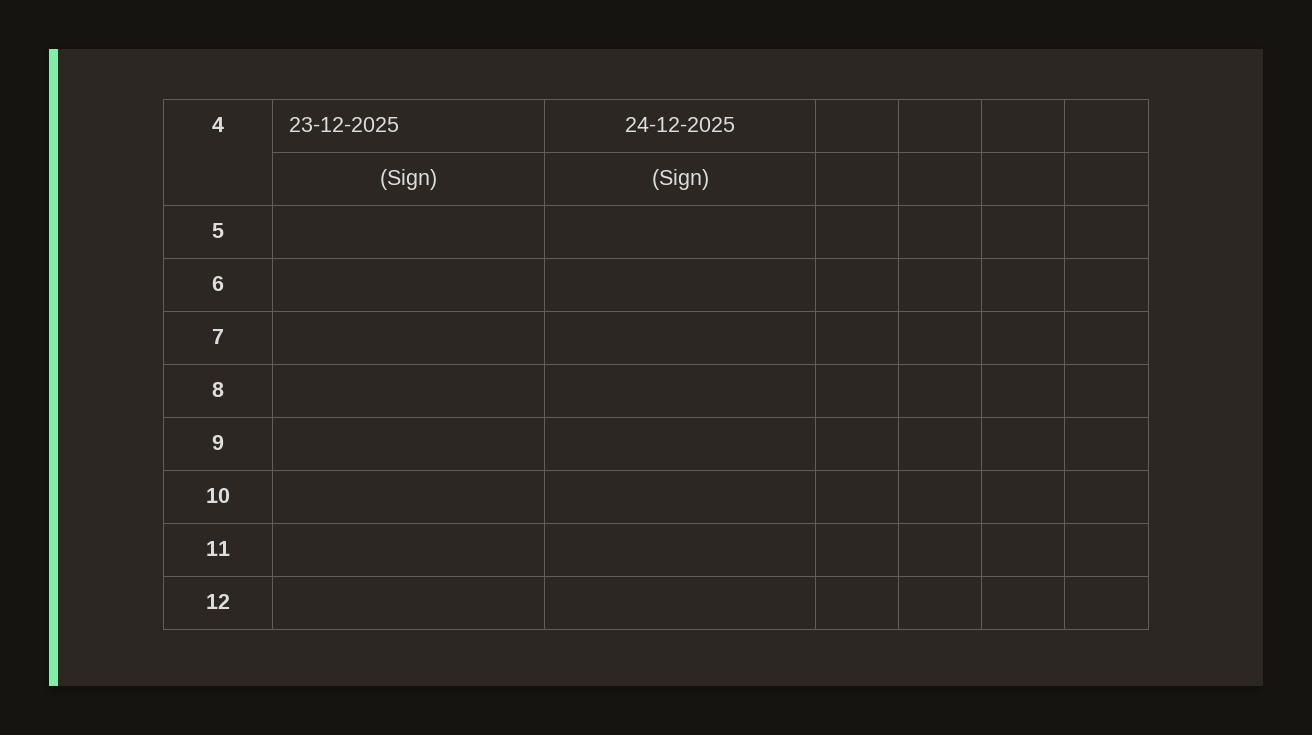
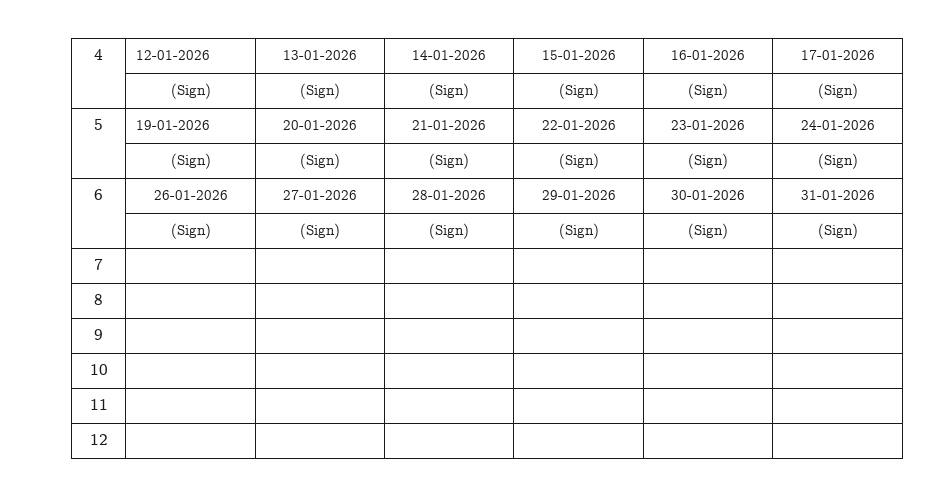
[288,117,399,132] [625,117,735,132] [380,169,437,190] [651,169,709,190] [212,223,224,238] [212,276,224,291] 23-12-2025 | 24-12-2025 | | | | // | (Sign) | (Sign) | | | | // 5 | | | | | | // 6 | | | | | | -> [136,50,211,60] [283,50,357,60] [412,50,486,60] [541,50,616,60] [671,50,745,60] [800,50,875,60] [170,83,211,99] [300,83,340,99] [429,83,469,99] [558,83,599,99] [688,83,728,99] [817,83,858,99] [94,119,103,130] [136,120,211,130] [283,120,357,130] [412,120,486,130] [541,120,616,130] [671,120,745,130] [800,120,875,130] [170,153,211,169] [300,153,340,169] [429,153,469,169] [558,153,599,169] [688,153,728,169] [817,153,858,169] [94,189,103,200] [153,190,228,200] [283,190,357,200] [412,190,486,200] [541,190,616,200] [671,190,745,200] [800,190,875,200] [170,223,211,239] [300,223,340,239] [429,223,469,239] [558,223,599,239] [688,223,728,239] [817,223,858,239] 12-01-2026 | 13-01-2026 | 14-01-2026 | 15-01-2026 | 16-01-2026 | 17-01-2026 // | (Sign) | (Sign) | (Sign) | (Sign) | (Sign) | (Sign) // 5 | 19-01-2026 | 20-01-2026 | 21-01-2026 | 22-01-2026 | 23-01-2026 | 24-01-2026 // | (Sign) | (Sign) | (Sign) | (Sign) | (Sign) | (Sign) // 6 | 26-01-2026 | 27-01-2026 | 28-01-2026 | 29-01-2026 | 30-01-2026 | 31-01-2026 // | (Sign) | (Sign) | (Sign) | (Sign) | (Sign) | (Sign)

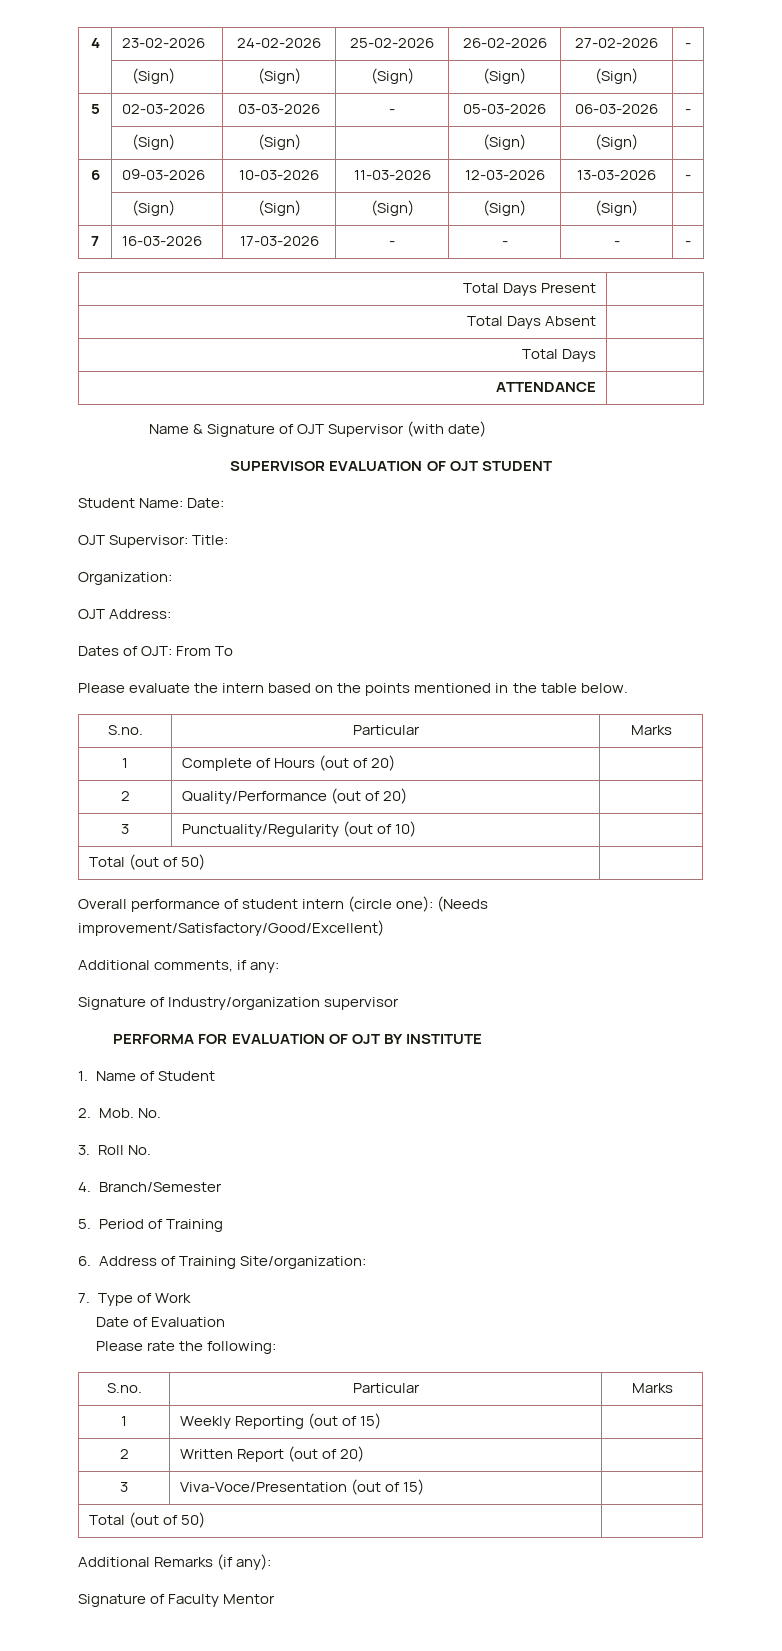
[136,50,211,60] [283,50,357,60] [412,50,486,60] [541,50,616,60] [671,50,745,60] [800,50,875,60] [170,83,211,99] [300,83,340,99] [429,83,469,99] [558,83,599,99] [688,83,728,99] [817,83,858,99] 12-01-2026 | 13-01-2026 | 14-01-2026 | 15-01-2026 | 16-01-2026 | 17-01-2026 // | (Sign) | (Sign) | (Sign) | (Sign) | (Sign) | (Sign) -> [121,38,205,48] [237,38,321,48] [350,38,434,48] [462,38,547,48] [575,38,658,48] [685,43,691,48] [132,68,176,84] [257,68,301,84] [370,68,414,84] [483,68,526,84] [595,68,638,84] 23-02-2026 | 24-02-2026 | 25-02-2026 | 26-02-2026 | 27-02-2026 | - // | (Sign) | (Sign) | (Sign) | (Sign) | (Sign) |
[136,120,211,130] [283,120,357,130] [412,120,486,130] [541,120,616,130] [671,120,745,130] [800,120,875,130] [170,153,211,169] [300,153,340,169] [429,153,469,169] [558,153,599,169] [688,153,728,169] [817,153,858,169] [94,189,103,200] [153,190,228,200] [283,190,357,200] [412,190,486,200] [541,190,616,200] [671,190,745,200] [800,190,875,200] [170,223,211,239] [300,223,340,239] [429,223,469,239] [558,223,599,239] [688,223,728,239] [817,223,858,239] [94,259,103,270] [94,294,103,305] [94,329,103,340] [89,364,108,375] [89,399,108,410] [89,434,108,445] 19-01-2026 | 20-01-2026 | 21-01-2026 | 22-01-2026 | 23-01-2026 | 24-01-2026 // | (Sign) | (Sign) | (Sign) | (Sign) | (Sign) | (Sign) // 6 | 26-01-2026 | 27-01-2026 | 28-01-2026 | 29-01-2026 | 30-01-2026 | 31-01-2026 // | (Sign) | (Sign) | (Sign) | (Sign) | (Sign) | (Sign) // 7 | | | | | | // 8 | | | | | | // 9 | | | | | | // 10 | | | | | | // 11 | | | | | | // 12 | | | | | | -> [121,104,205,114] [238,104,320,114] [389,109,395,114] [463,104,546,114] [575,104,658,114] [685,109,691,114] [132,134,176,150] [257,134,301,150] [483,134,526,150] [595,134,638,150] [90,170,100,180] [121,169,205,180] [239,170,319,180] [353,170,431,180] [464,170,545,180] [577,170,656,180] [685,175,691,180] [132,200,176,216] [257,200,301,216] [370,200,414,216] [483,200,526,216] [595,200,638,216] [91,236,99,246] [121,236,202,246] [239,236,319,246] [389,241,395,246] [501,241,508,246] [613,241,620,246] [685,241,691,246] [463,283,597,296] [467,316,597,329] [522,349,597,362] [496,382,597,392] [148,421,487,437] [230,461,552,471] [78,498,225,508] [78,535,229,548] [78,572,172,585] [78,609,172,619] [78,646,234,656] [78,683,628,696] [107,725,143,735] [352,725,420,735] [630,725,672,735] [122,758,128,768] [181,755,395,771] [120,791,130,801] [181,788,407,804] [121,824,129,834] [181,821,416,837] [88,854,205,870] [78,896,489,912] [78,920,384,936] [78,960,280,973] [78,997,400,1010] [113,1034,482,1044] [78,1071,215,1081] [78,1108,161,1118] [78,1145,151,1155] [78,1182,222,1192] [78,1219,223,1232] [78,1256,366,1269] [78,1293,191,1306] [95,1317,225,1327] [95,1341,276,1354] [106,1383,142,1393] [352,1383,420,1393] [631,1383,673,1393] [121,1416,127,1426] [179,1413,381,1429] [119,1449,129,1459] [179,1446,364,1462] [120,1482,128,1492] [179,1479,424,1495] [88,1512,205,1528] [78,1554,272,1570] [78,1594,276,1607] 02-03-2026 | 03-03-2026 | - | 05-03-2026 | 06-03-2026 | - // | (Sign) | (Sign) | | (Sign) | (Sign) | // 6 | 09-03-2026 | 10-03-2026 | 11-03-2026 | 12-03-2026 | 13-03-2026 | - // | (Sign) | (Sign) | (Sign) | (Sign) | (Sign) | // 7 | 16-03-2026 | 17-03-2026 | - | - | - | - // Total Days Present | // Total Days Absent | // Total Days | // ATTENDANCE | // Name & Signature of OJT Supervisor (with date) // SUPERVISOR EVALUATION OF OJT STUDENT // Student Name: Date: // OJT Supervisor: Title: // Organization: // OJT Address: // Dates of OJT: From To // Please evaluate the intern based on the points mentioned in the table below. // S.no. | Particular | Marks // 1 | Complete of Hours (out of 20) | // 2 | Quality/Performance (out of 20) | // 3 | Punctuality/Regularity (out of 10) | // Total (out of 50) | // Overall performance of student intern (circle one): (Needs improvement/Satisfactory/Good/Excellent) // Additional comments, if any: // Signature of Industry/organization supervisor // PERFORMA FOR EVALUATION OF OJT BY INSTITUTE // 1. Name of Student // 2. Mob. No. // 3. Roll No. // 4. Branch/Semester // 5. Period of Training // 6. Address of Training Site/organization: // 7. Type of Work // Date of Evaluation // Please rate the following: // S.no. | Particular | Marks // 1 | Weekly Reporting (out of 15) | // 2 | Written Report (out of 20) | // 3 | Viva-Voce/Presentation (out of 15) | // Total (out of 50) | // Additional Remarks (if any): // Signature of Faculty Mentor

